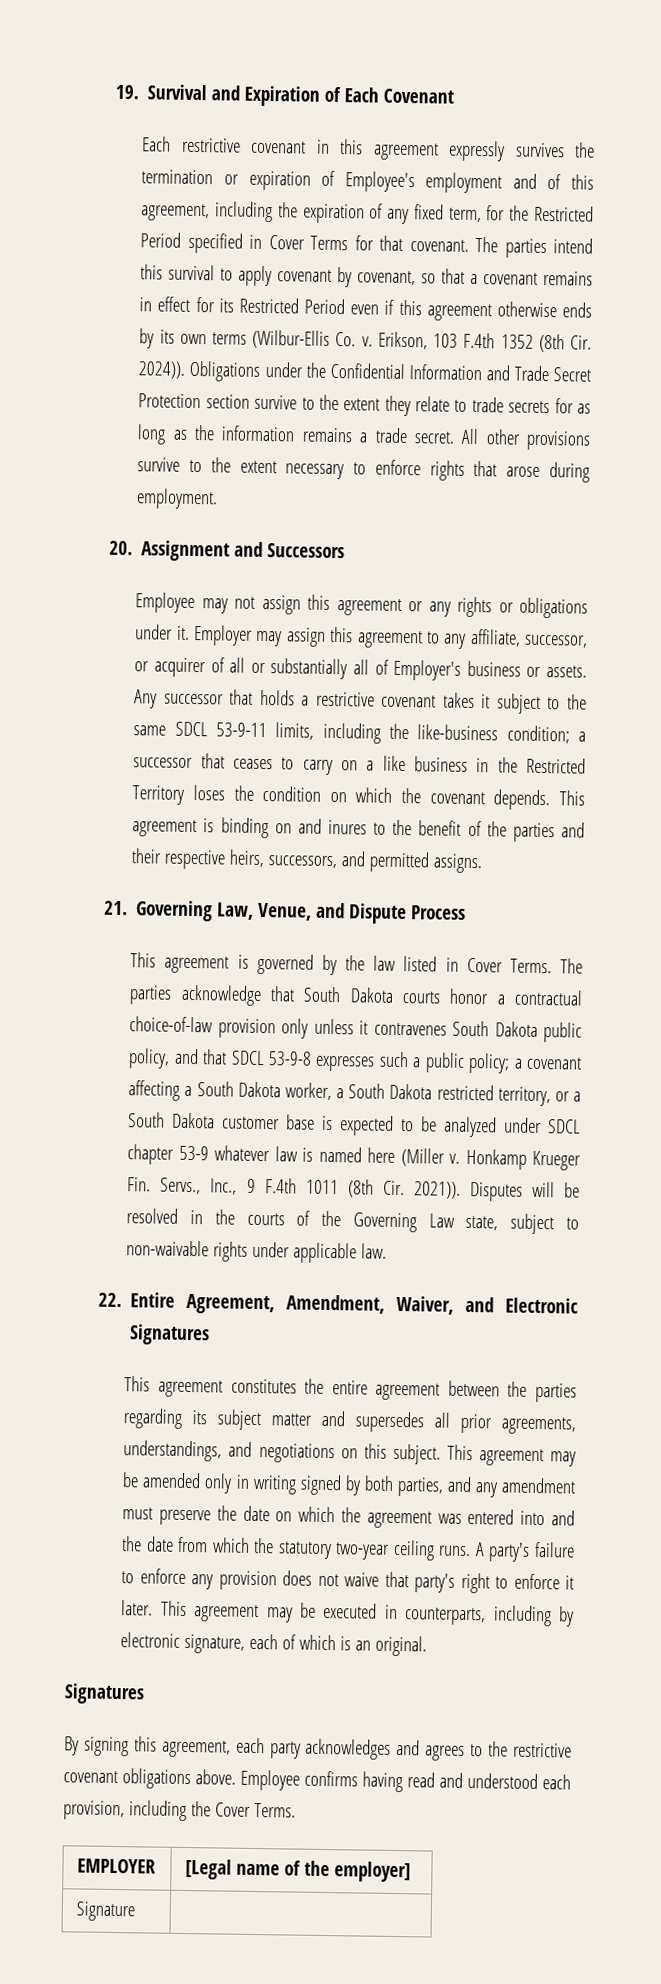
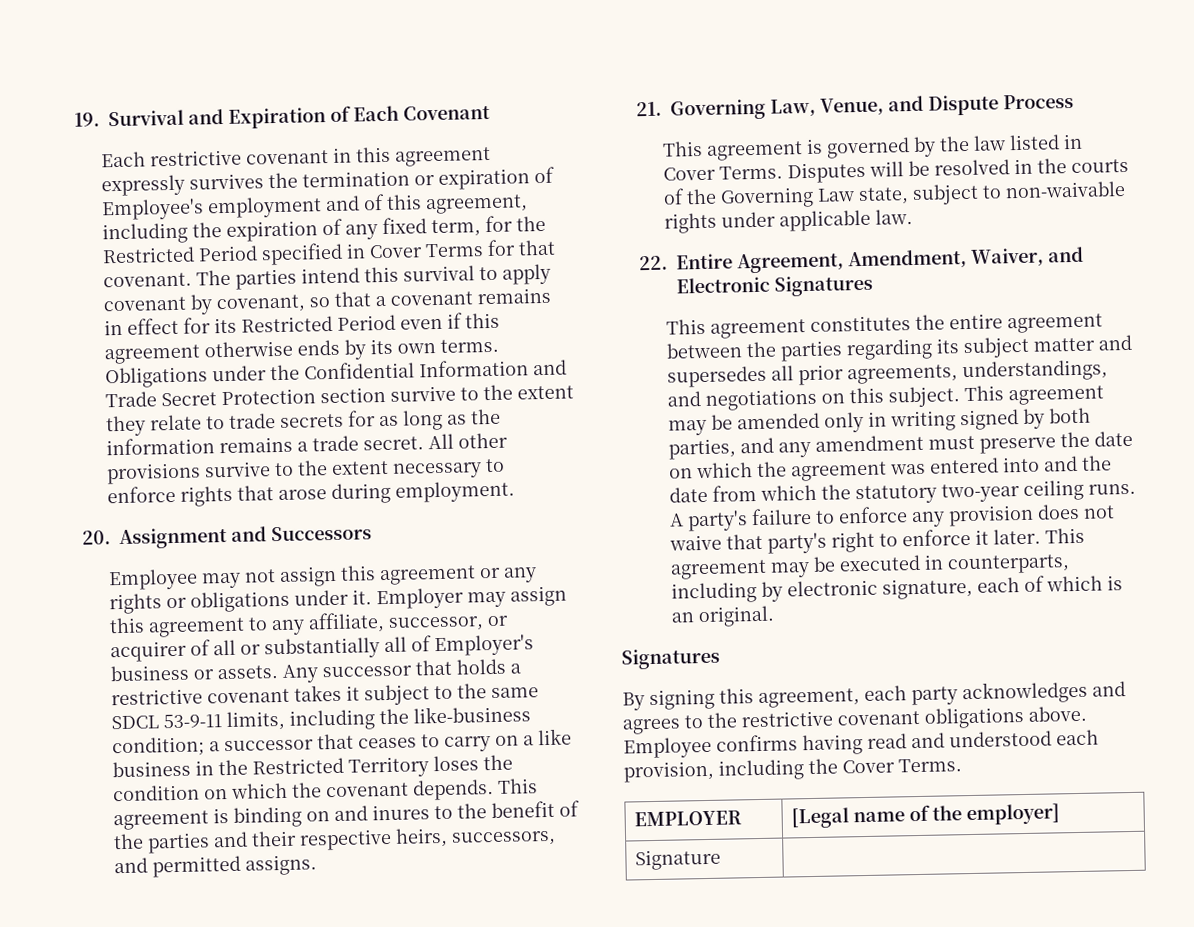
[212,329,592,353] [138,361,187,379] terms (Wilbur-Ellis Co. v. Erikson, 103 F.4th 1352 (8th Cir. 2024)). -> [439,338,499,353] terms.
[559,958,583,974] [129,984,584,1007] [129,1016,583,1043] [128,1048,583,1074] [128,1080,581,1107] [128,1112,581,1138] [127,1144,582,1171] [127,1177,461,1199] The parties acknowledge that South Dakota courts honor a contractual choice-of-law provision only unless it contravenes South Dakota public policy, and that SDCL 53-9-8 expresses such a public policy; a covenant affecting a South Dakota worker, a South Dakota restricted territory, or a South Dakota customer base is expected to be analyzed under SDCL chapter 53-9 whatever law is named here (Miller v. Honkamp Krueger Fin. Servs., Inc., 9 F.4th 1011 (8th Cir. 2021)). -> (783, 172) none

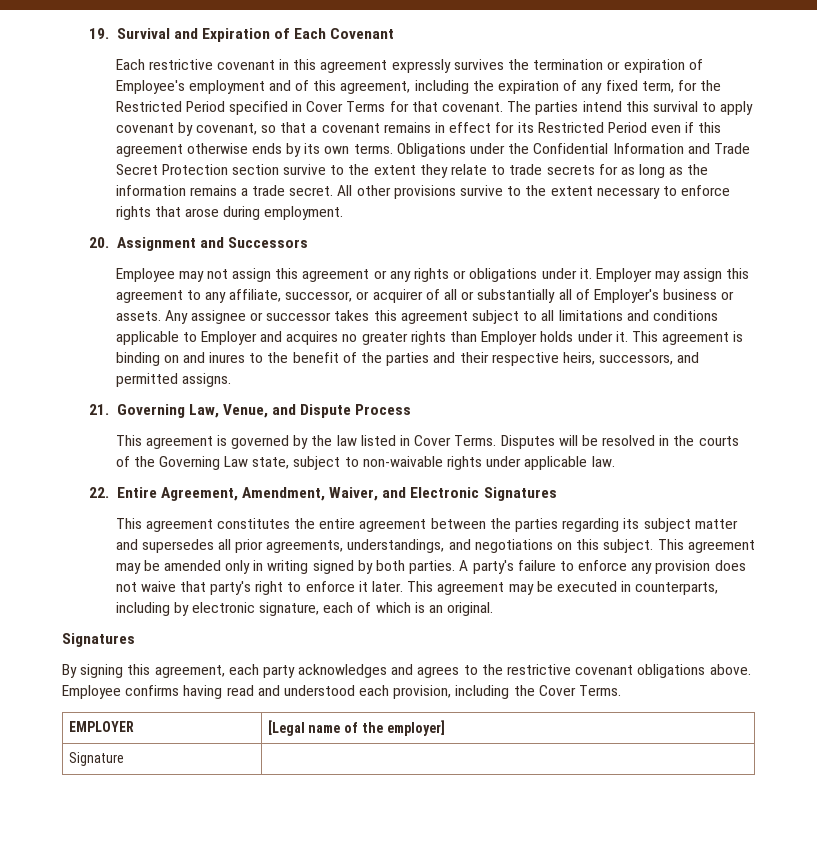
[321,658,521,678] [110,683,539,706] [110,705,531,732] [111,728,572,758] [111,754,513,778] [111,779,494,802] successor that holds a restrictive covenant takes it subject to the same SDCL 53-9-11 limits, including the like-business condition; a successor that ceases to carry on a like business in the Restricted Territory loses the condition on which the covenant depends. -> [190,310,718,324] [115,331,628,345] assignee or successor takes this agreement subject to all limitations and conditions applicable to Employer and acquires no greater rights than Employer holds under it.
[667,430,1133,460] [668,455,1112,482] [668,479,1136,505] parties, and any amendment must preserve the date on which the agreement was entered into and the date from which the statutory two-year ceiling runs. -> [409,560,456,574] parties.

